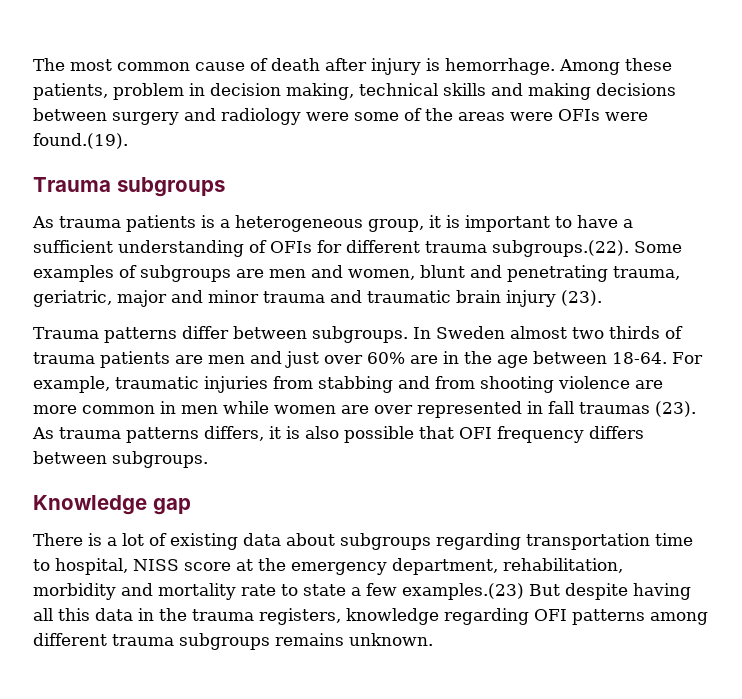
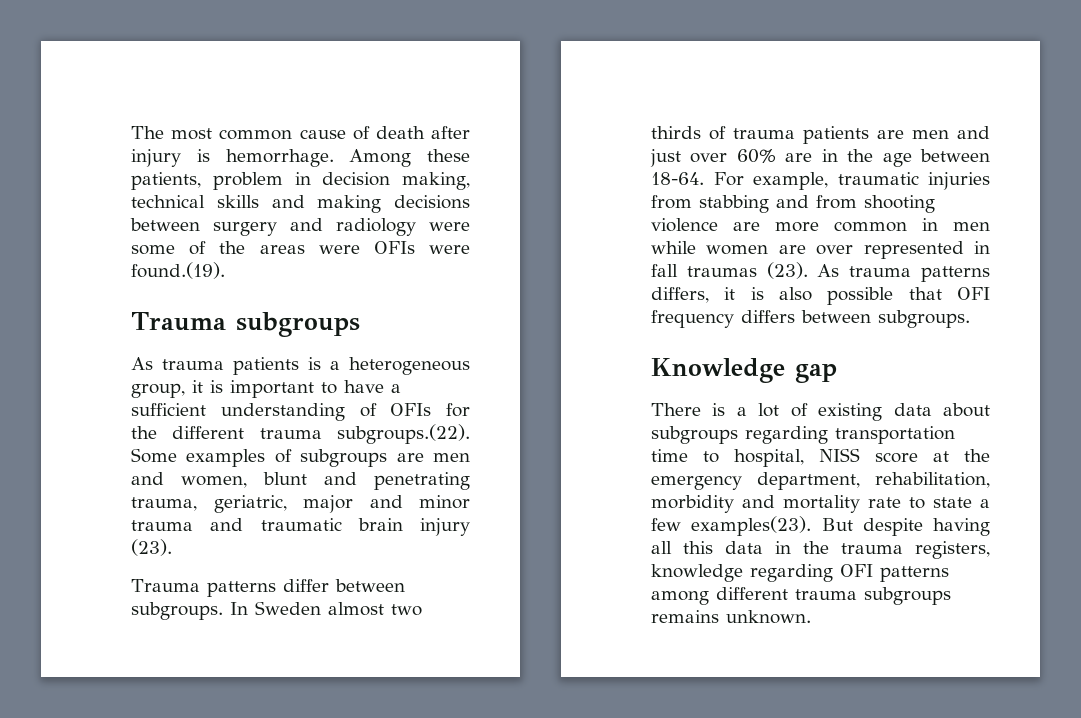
(342, 246) none -> [131,426,157,439] the
[402,583,524,600] examples.(23) -> [691,516,812,536] examples(23).

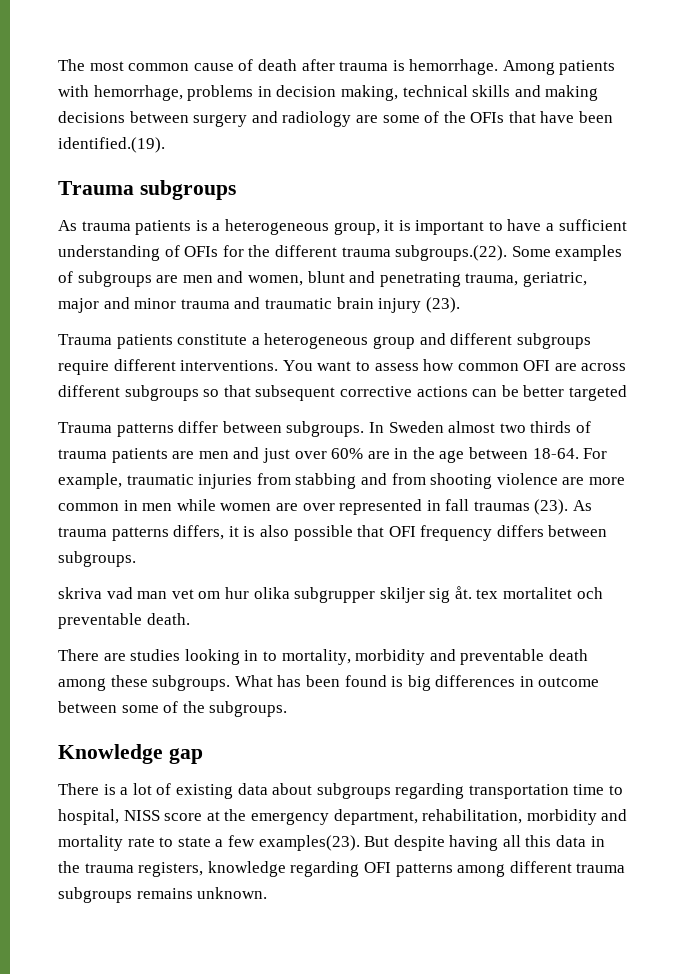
[131,149,181,167] injury -> [339,61,389,71] trauma
[427,149,470,162] [131,172,283,190] these patients, problem -> [559,60,616,75] [58,85,254,101] patients with hemorrhage, problems
[429,222,470,231] [131,241,470,255] [131,262,225,279] were some of the areas were OFIs were found.(19). -> [355,111,614,123] [58,137,165,153] are some of the OFIs that have been identified.(19).
(172, 547) none -> [58,333,591,349] [58,359,627,375] [58,385,627,401] // Trauma patients constitute a heterogeneous group and different subgroups require different interventions. You want to assess how common OFI are across different subgroups so that subsequent corrective actions can be better targeted
(970, 319) none -> [58,586,603,603] [58,613,190,629] [58,649,588,665] [58,675,600,691] [58,701,288,717] // skriva vad man vet om hur olika subgrupper skiljer sig åt. tex mortalitet och preventable death. // There are studies looking in to mortality, morbidity and preventable death among these subgroups. What has been found is big differences in outcome between some of the subgroups.

